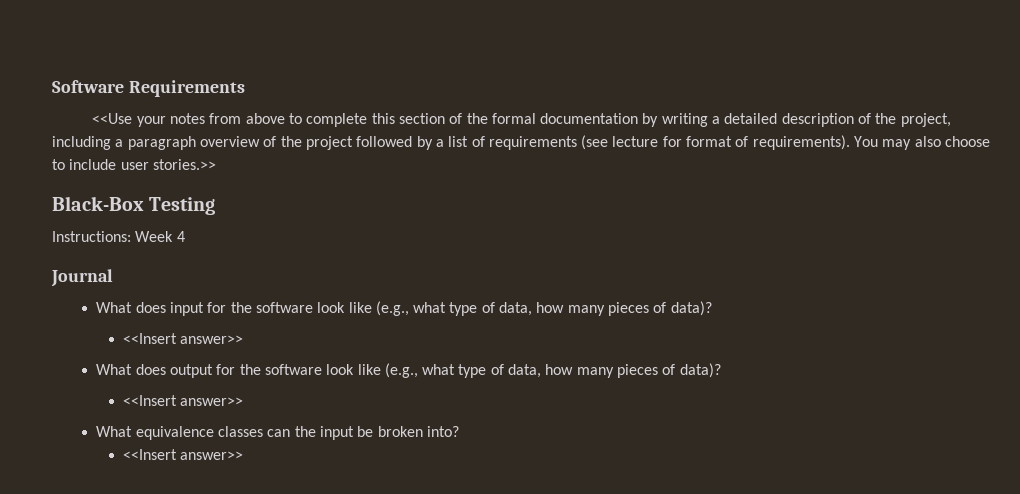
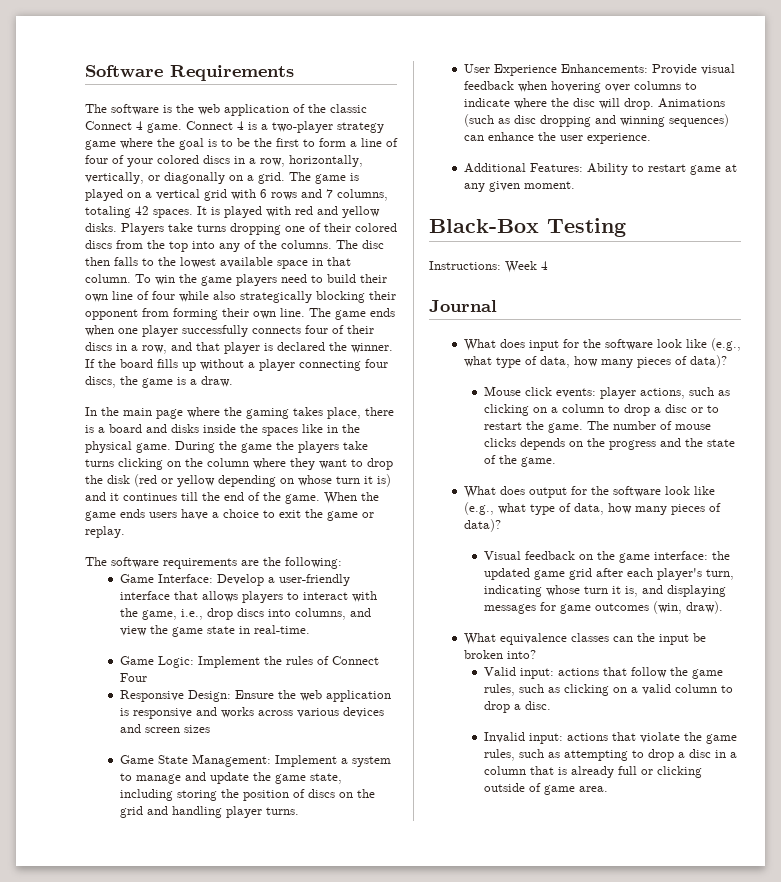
[92,113,951,127] [52,135,991,150] [52,159,216,170] <<Use your notes from above to complete this section of the formal documentation by writing a detailed description of the project, including a paragraph overview of the project followed by a list of requirements (see lecture for format of requirements). You may also choose to include user stories.>> -> [85,104,367,116] [85,121,384,133] [85,138,398,150] [85,155,363,167] [85,172,359,184] [85,189,388,201] [85,206,380,218] [85,223,397,235] [85,240,384,252] [85,257,351,269] [85,274,387,286] [85,291,396,303] [85,308,395,320] [85,325,374,337] [85,342,393,354] [85,359,388,371] [85,376,233,388] [85,407,394,419] [85,424,360,436] [85,441,368,453] [85,458,393,470] [85,474,391,487] [85,492,379,504] [85,509,374,521] [85,526,125,538] [85,557,342,569] [119,574,350,586] [119,591,377,603] [119,608,371,620] [119,625,310,637] [119,656,379,668] [119,673,147,682] [119,690,391,702] [119,707,384,719] [119,724,210,733] [119,754,391,767] [119,772,342,784] [119,789,375,801] [119,806,299,818] [463,64,735,76] [463,81,697,93] [463,98,725,110] [463,114,729,127] [463,132,651,144] [463,163,737,175] [463,181,575,192] The software is the web application of the classic Connect 4 game. Connect 4 is a two-player strategy game where the goal is to be the first to form a line of four of your colored discs in a row, horizontally, vertically, or diagonally on a grid. The game is played on a vertical grid with 6 rows and 7 columns, totaling 42 spaces. It is played with red and yellow disks. Players take turns dropping one of their colored discs from the top into any of the columns. The disc then falls to the lowest available space in that column. To win the game players need to build their own line of four while also strategically blocking their opponent from forming their own line. The game ends when one player successfully connects four of their discs in a row, and that player is declared the winner. If the board fills up without a player connecting four discs, the game is a draw. // In the main page where the gaming takes place, there is a board and disks inside the spaces like in the physical game. During the game the players take turns clicking on the column where they want to drop the disk (red or yellow depending on whose turn it is) and it continues till the end of the game. When the game ends users have a choice to exit the game or replay. // The software requirements are the following: // Game Interface: Develop a user-friendly interface that allows players to interact with the game, i.e., drop discs into columns, and view the game state in real-time. // Game Logic: Implement the rules of Connect Four // Responsive Design: Ensure the web application is responsive and works across various devices and screen sizes // Game State Management: Implement a system to manage and update the game state, including storing the position of discs on the grid and handling player turns. // User Experience Enhancements: Provide visual feedback when hovering over columns to indicate where the disc will drop. Animations (such as disc dropping and winning sequences) can enhance the user experience. // Additional Features: Ability to restart game at any given moment.
[122,333,244,344] <<Insert answer>> -> [483,386,730,399] [483,404,719,416] [483,421,711,433] [483,438,735,450] [483,455,556,467] Mouse click events: player actions, such as clicking on a column to drop a disc or to restart the game. The number of mouse clicks depends on the progress and the state of the game.
[122,395,244,406] <<Insert answer>> -> [483,551,730,563] [483,568,734,580] [483,585,726,597] [483,601,723,614] Visual feedback on the game interface: the updated game grid after each player's turn, indicating whose turn it is, and displaying messages for game outcomes (win, draw).
[122,449,244,460] <<Insert answer>> -> [483,667,723,679] [483,684,733,696] [483,701,551,713] [483,732,737,744] [483,749,737,761] [483,766,702,778] [483,783,608,795] Valid input: actions that follow the game rules, such as clicking on a valid column to drop a disc. // Invalid input: actions that violate the game rules, such as attempting to drop a disc in a column that is already full or clicking outside of game area.

